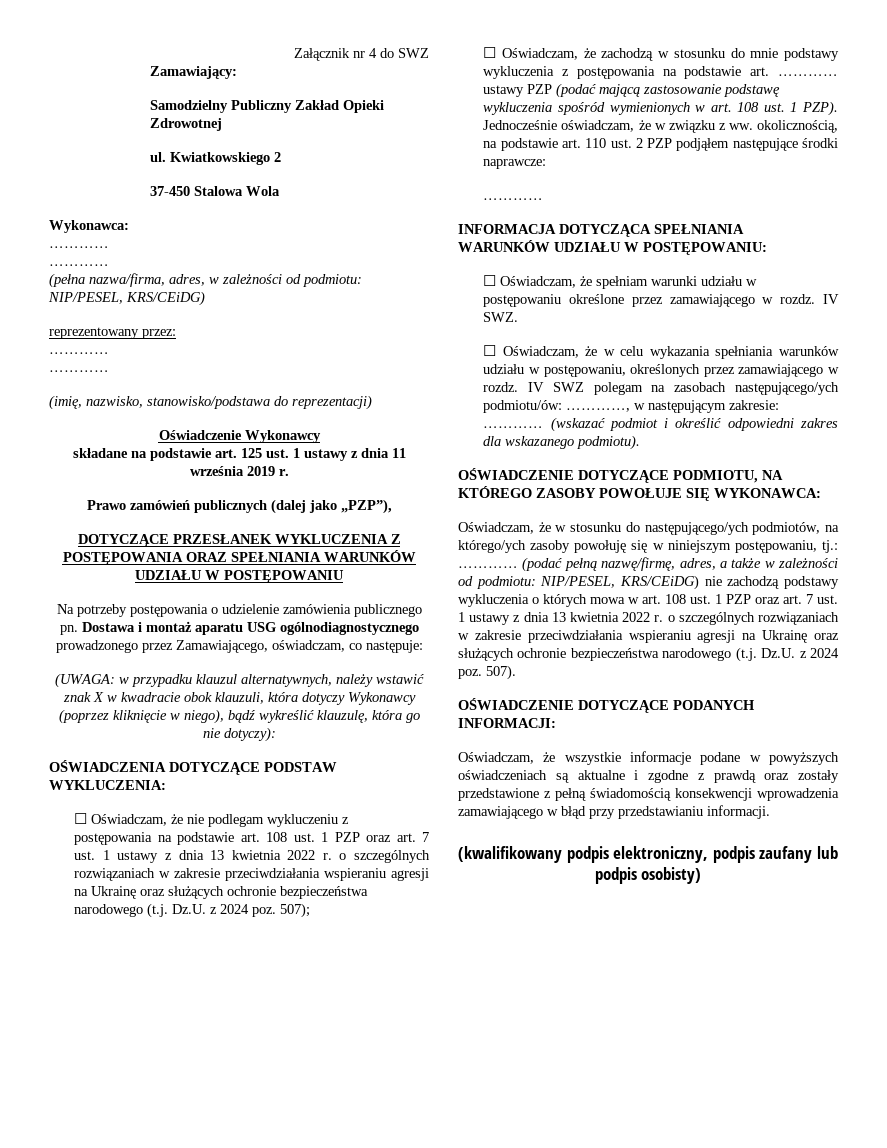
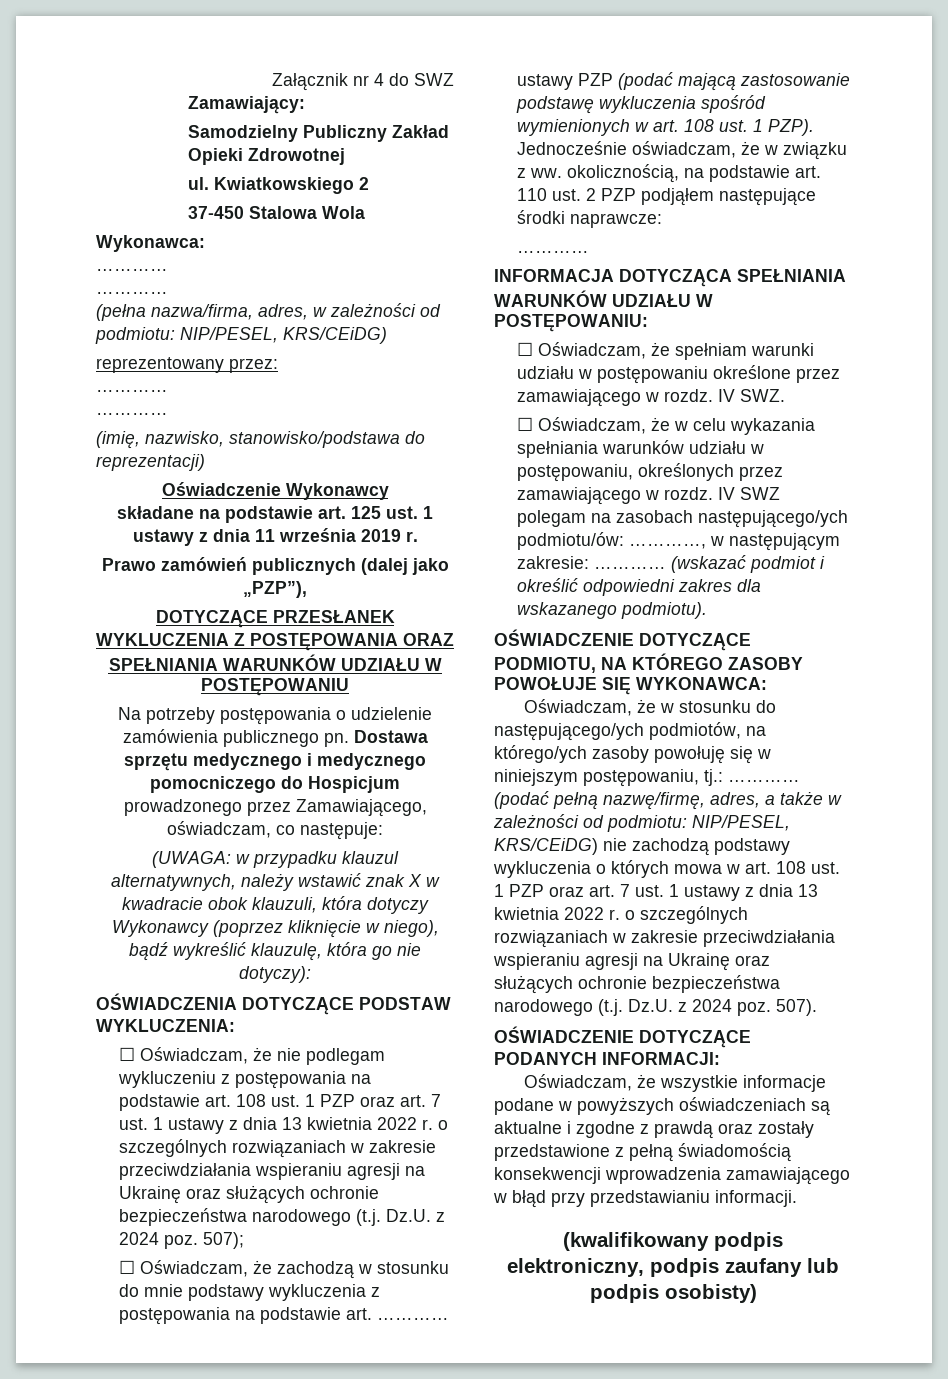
[137,621,419,635] i montaż aparatu USG ogólnodiagnostycznego -> [124,753,426,771] [150,776,400,793] sprzętu medycznego i medycznego pomocniczego do Hospicjum

